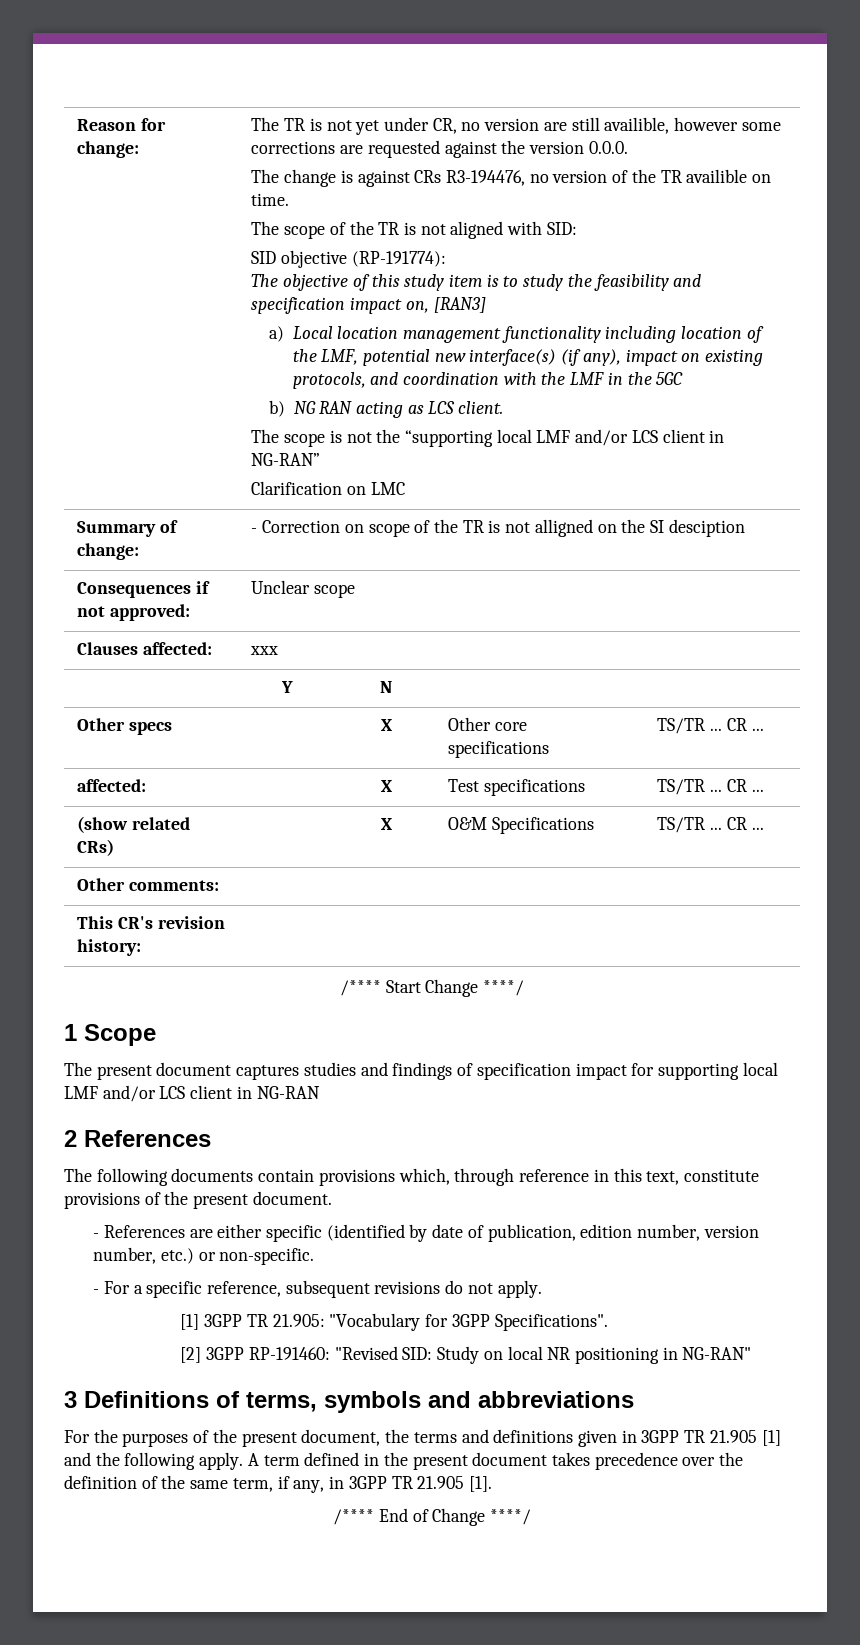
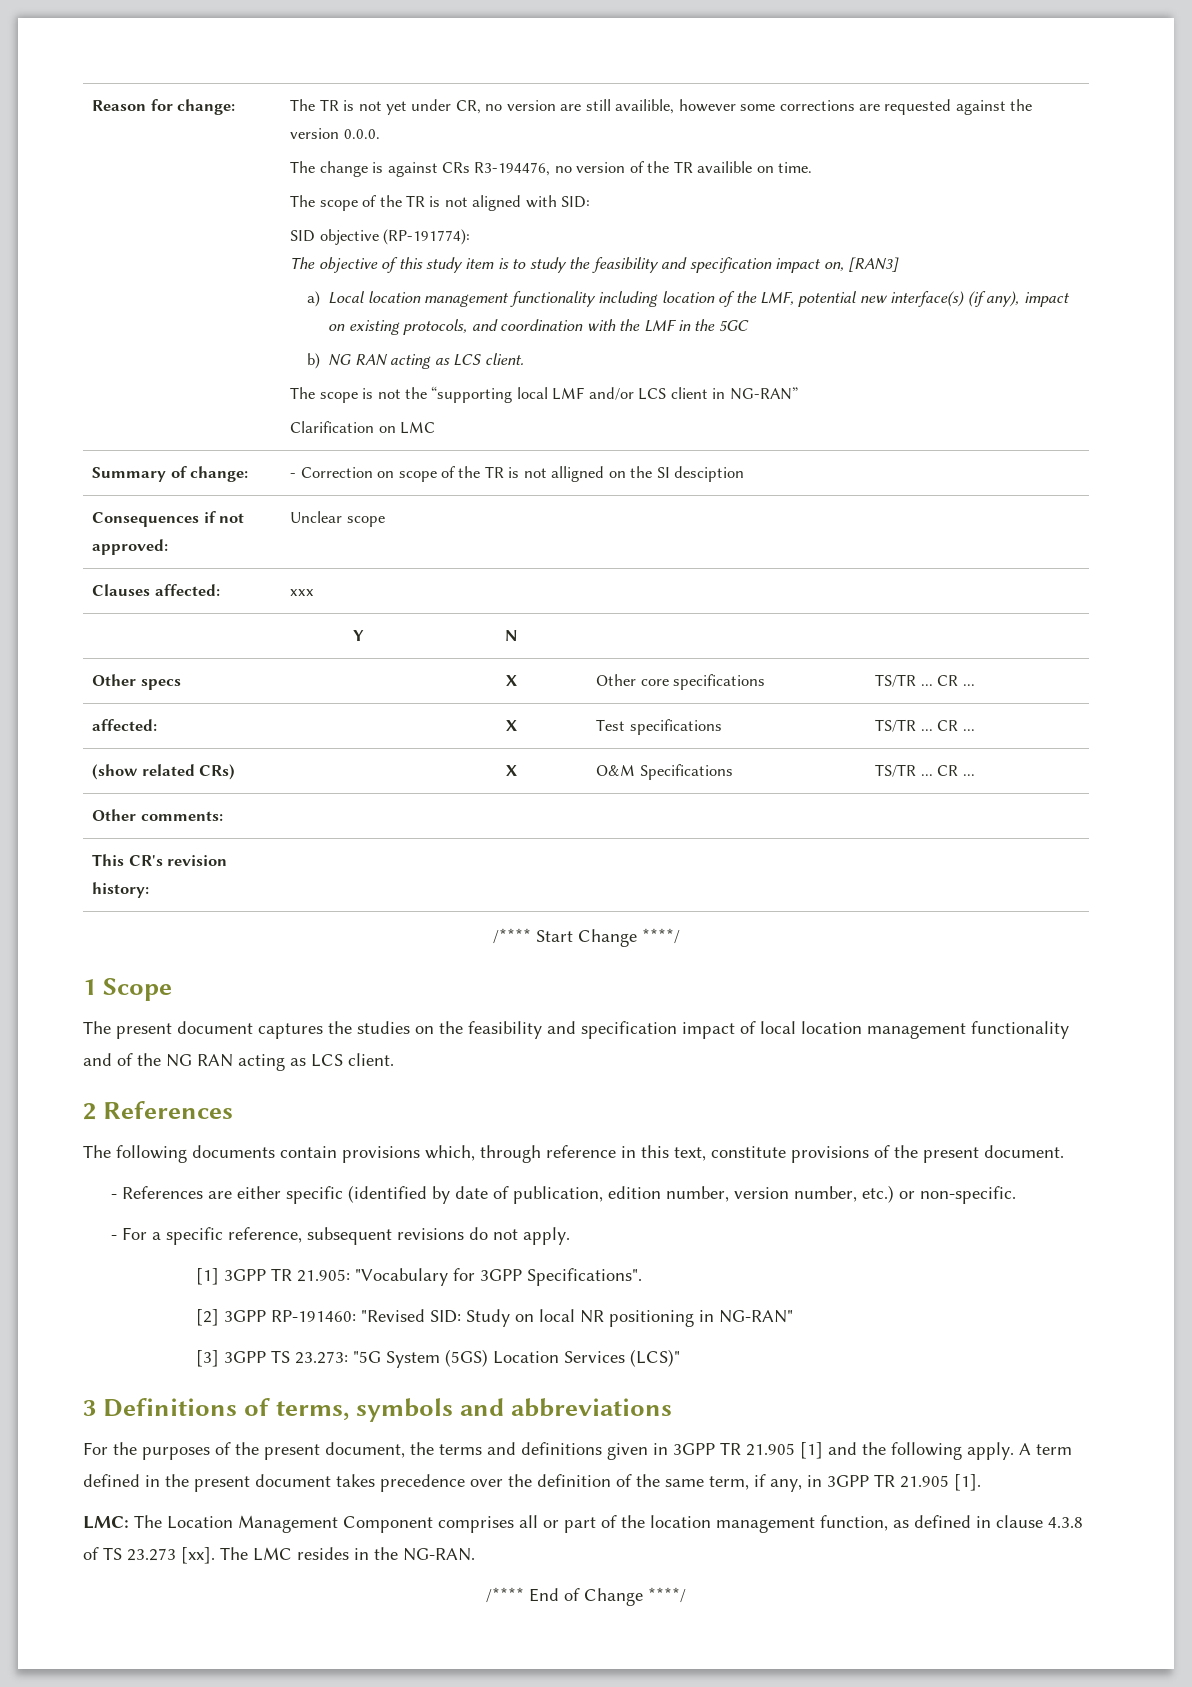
[303,1062,778,1080] [64,1085,320,1102] studies and findings of specification impact for supporting local LMF and/or LCS client in NG-RAN -> [328,1021,1069,1039] [83,1053,394,1071] the studies on the feasibility and specification impact of local location management functionality and of the NG RAN acting as LCS client.
(752, 1353) none -> [196,1349,681,1368] // [3] 3GPP TS 23.273: "5G System (5GS) Location Services (LCS)"
(492, 1484) none -> [83,1515,1083,1533] [83,1547,475,1564] // LMC: The Location Management Component comprises all or part of the location management function, as defined in clause 4.3.8 of TS 23.273 [xx]. The LMC resides in the NG-RAN.

